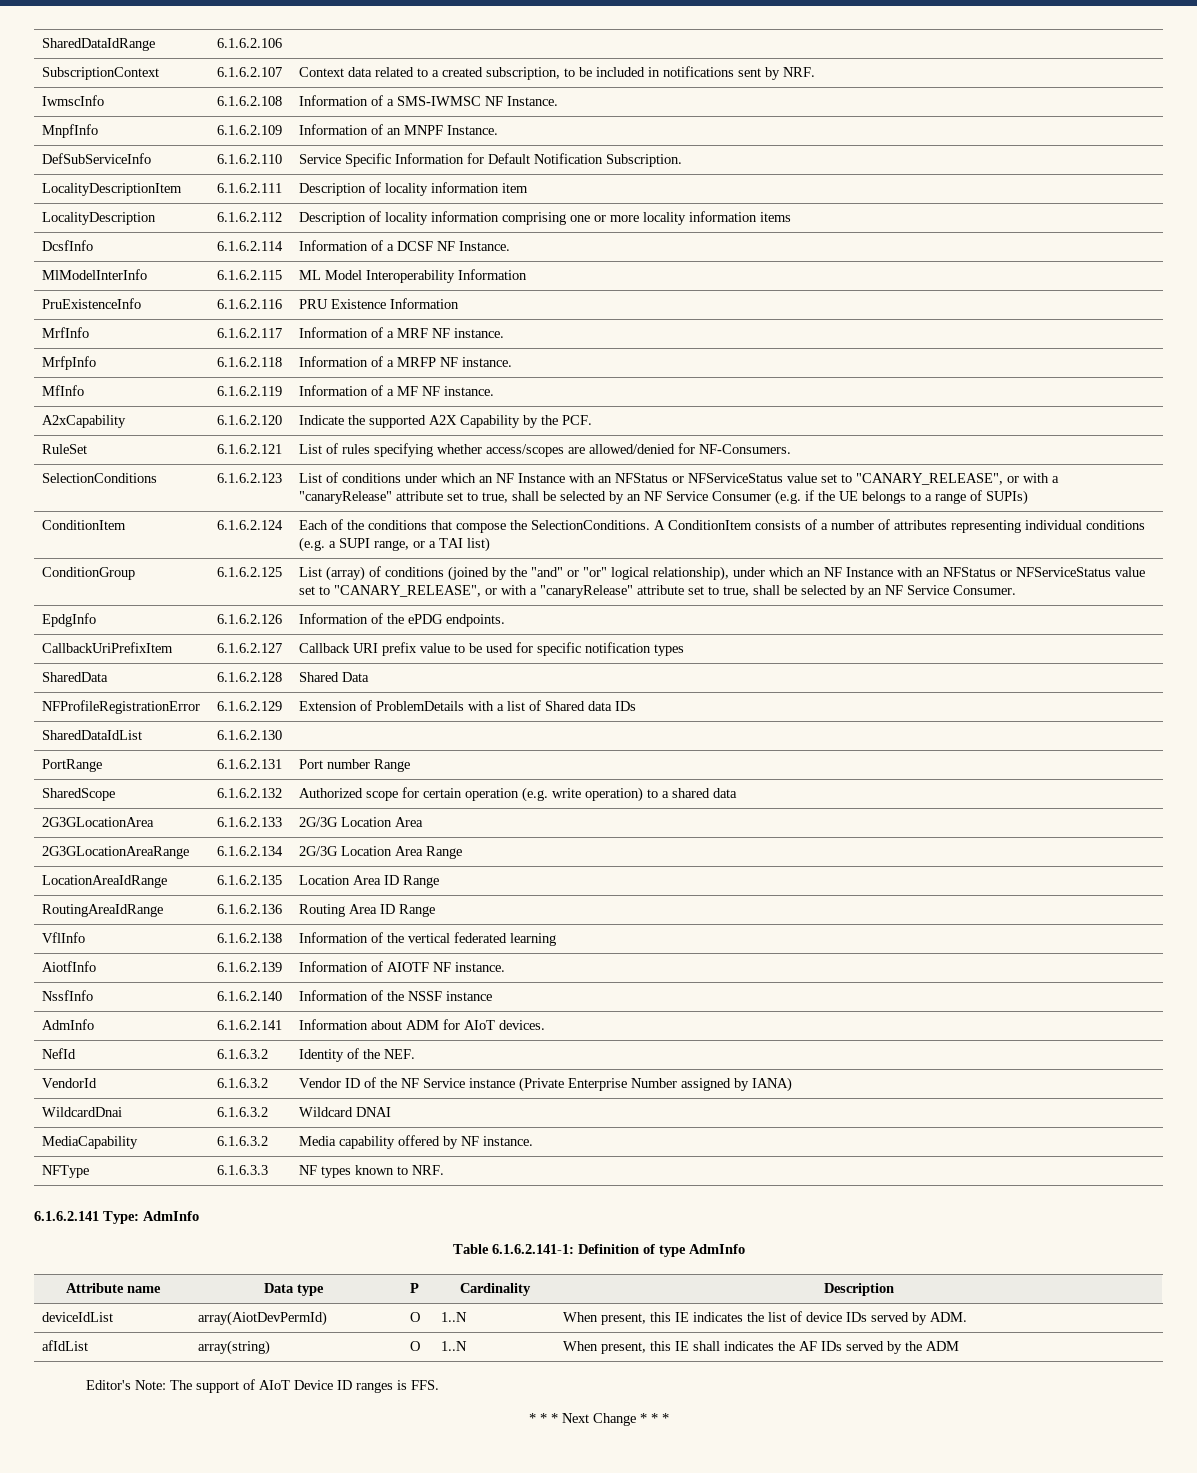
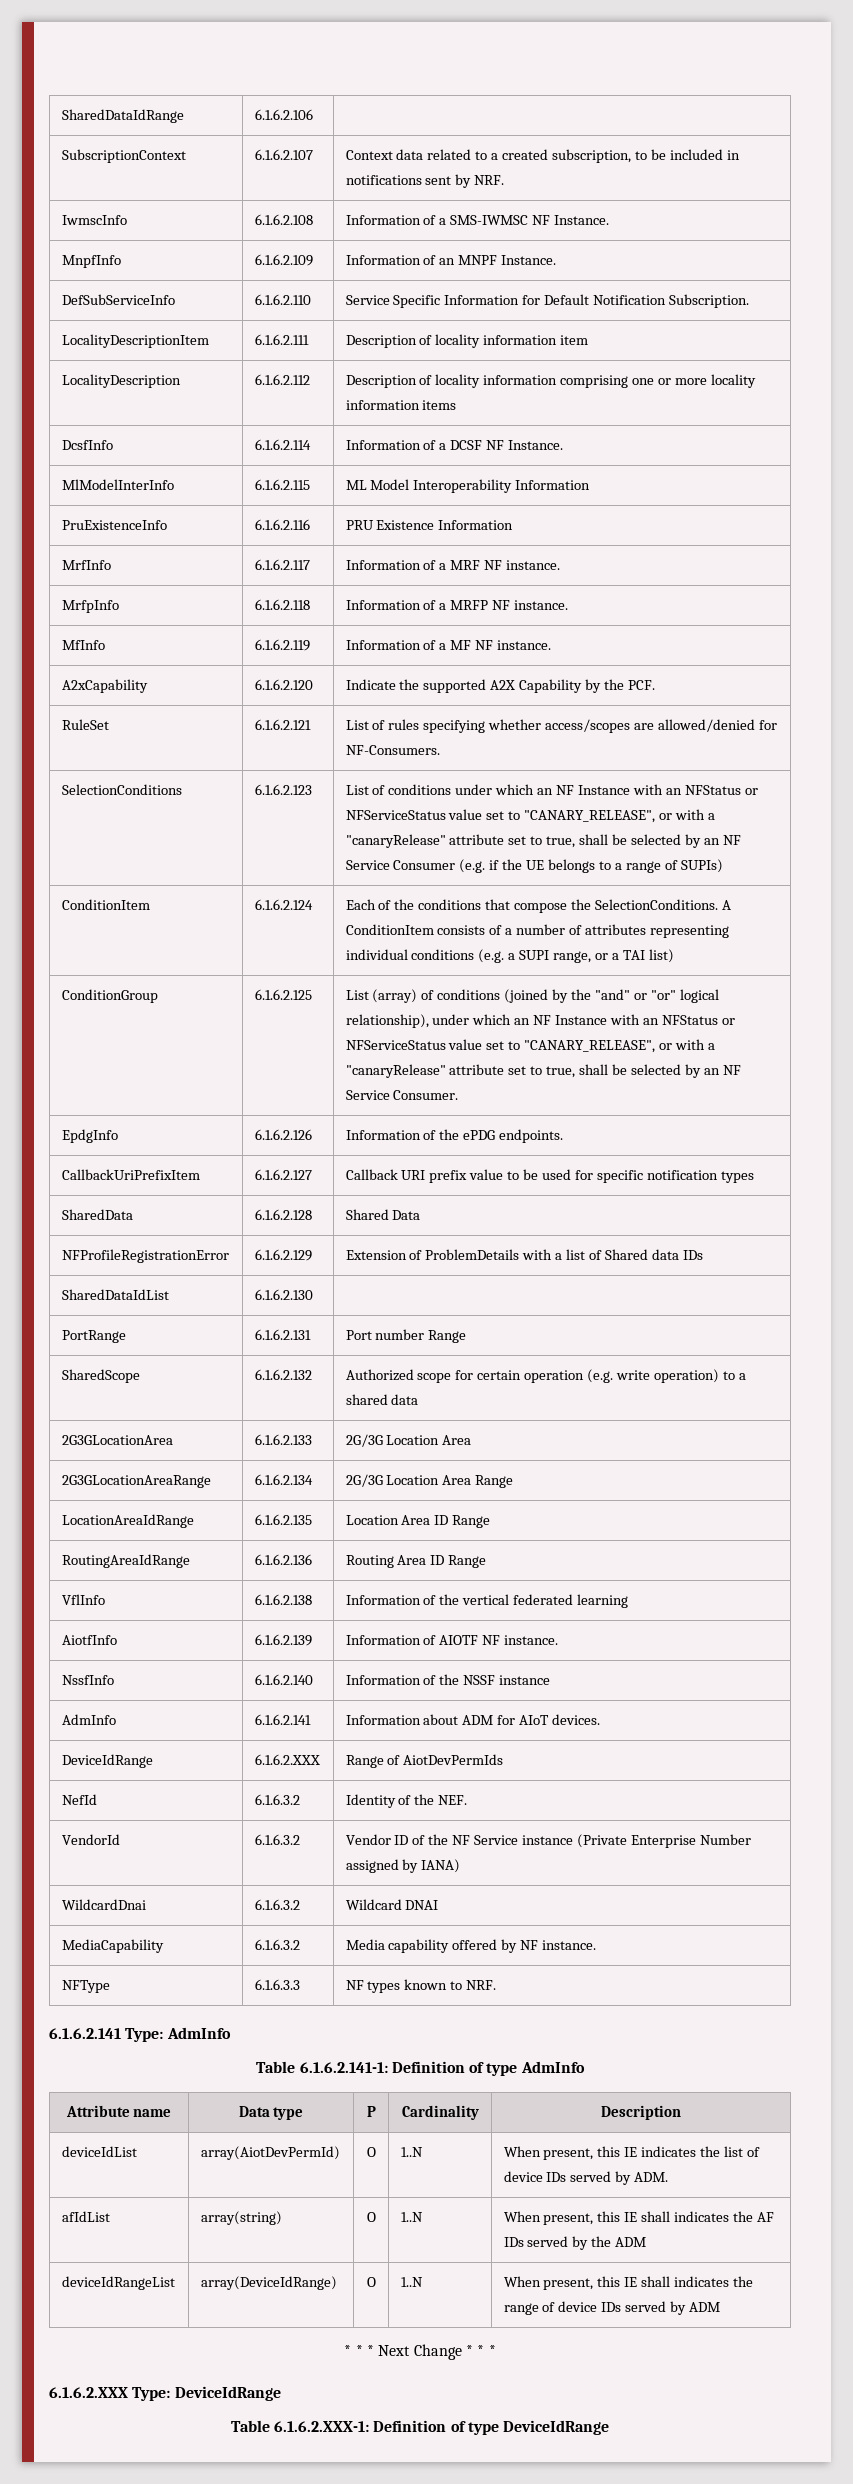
(546, 1025) none -> [61,1754,153,1768] [254,1754,320,1765] [345,1754,504,1768] // DeviceIdRange | 6.1.6.2.XXX | Range of AiotDevPermIds
[85,1379,439,1393] // Editor's Note: The support of AIoT Device ID ranges is FFS. -> [61,2276,175,2290] [200,2276,337,2290] [366,2277,376,2287] [400,2277,423,2287] [503,2276,754,2290] [503,2301,721,2315] // deviceIdRangeList | array(DeviceIdRange) | O | 1..N | When present, this IE shall indicates the range of device IDs served by ADM
(669, 1418) none -> [49,2386,281,2401] [230,2420,610,2435] // 6.1.6.2.XXX Type: DeviceIdRange // Table 6.1.6.2.XXX-1: Definition of type DeviceIdRange

